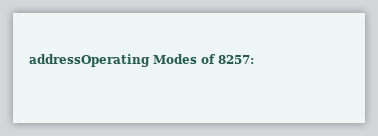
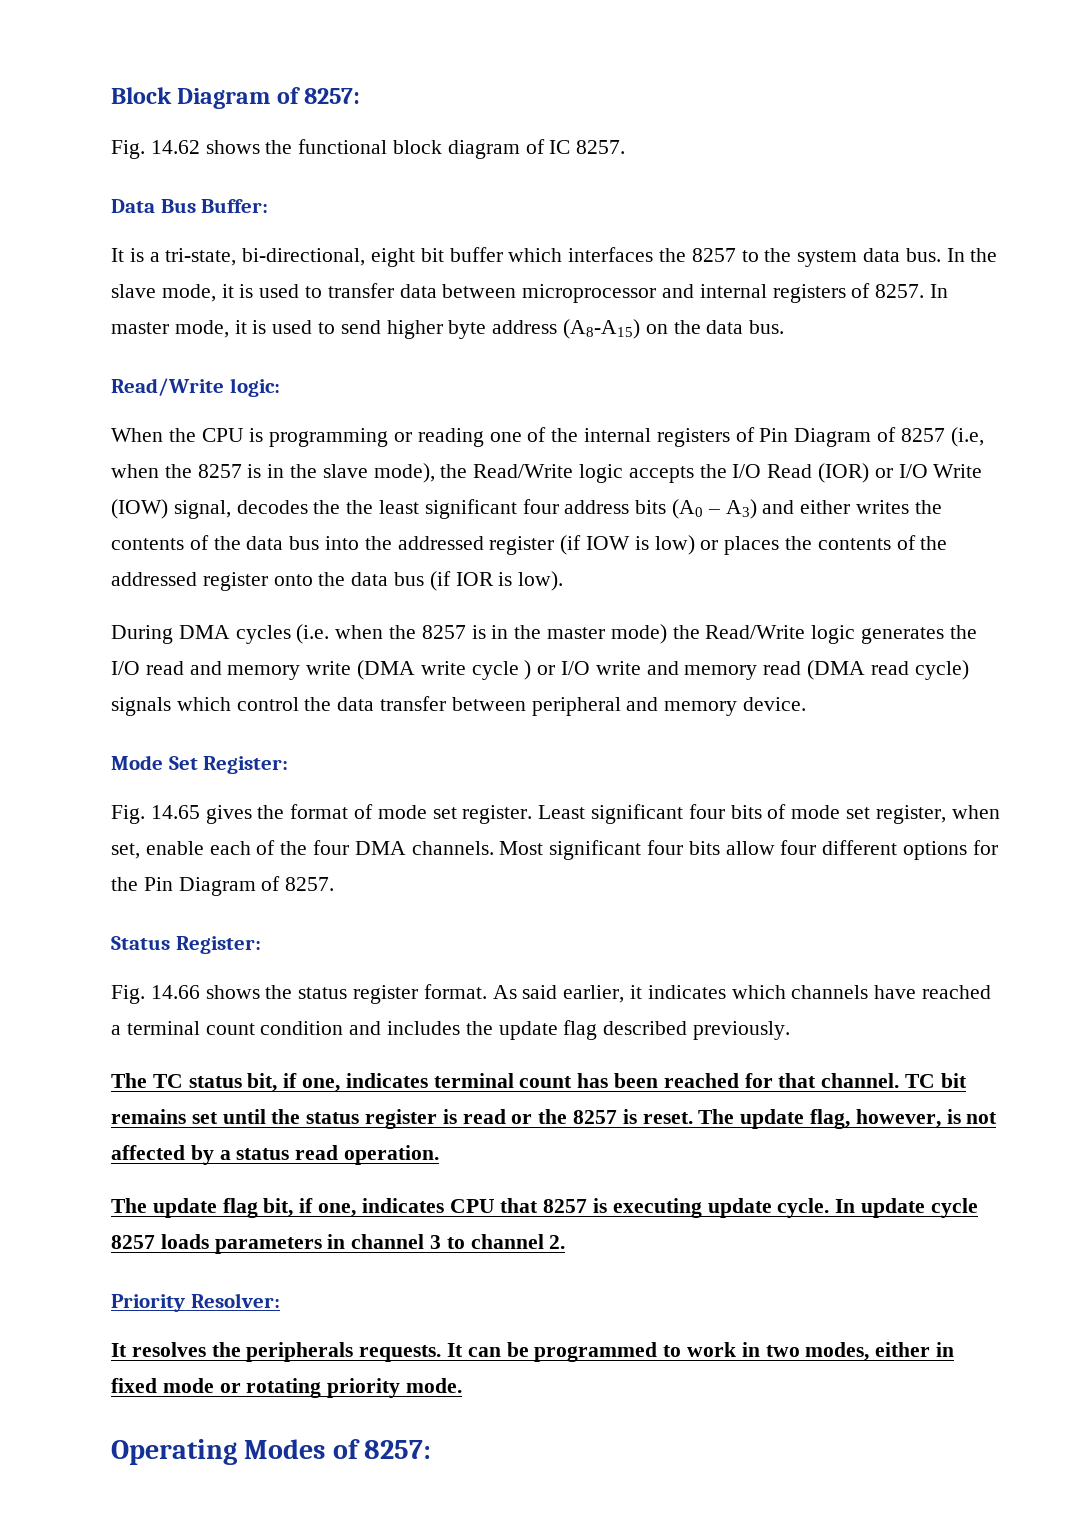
[29,54,150,67] addressOperating -> [111,87,361,109] [111,139,626,159] [111,199,269,213] [111,247,998,267] [111,283,949,303] [111,319,785,339] [111,378,280,397] [111,427,984,447] [111,463,983,483] [111,499,942,519] [111,535,948,555] [111,571,564,591] [111,624,977,644] [111,660,969,680] [111,696,807,716] [111,755,289,774] [111,804,1000,824] [111,840,998,860] [111,876,335,896] [111,936,261,954] [111,984,992,1004] [111,1020,791,1040] [111,1073,967,1092] [111,1109,998,1129] [111,1145,440,1165] [111,1198,978,1218] [111,1234,566,1254] [111,1293,280,1312] [111,1342,955,1362] [111,1378,463,1398] [111,1439,237,1465] Block Diagram of 8257: // Fig. 14.62 shows the functional block diagram of IC 8257. // Data Bus Buffer: // It is a tri-state, bi-directional, eight bit buffer which interfaces the 8257 to the system data bus. In the slave mode, it is used to transfer data between microprocessor and internal registers of 8257. In master mode, it is used to send higher byte address (A8-A15) on the data bus. // Read/Write logic: // When the CPU is programming or reading one of the internal registers of Pin Diagram of 8257 (i.e, when the 8257 is in the slave mode), the Read/Write logic accepts the I/O Read (IOR) or I/O Write (IOW) signal, decodes the the least significant four address bits (A0 – A3) and either writes the contents of the data bus into the addressed register (if IOW is low) or places the contents of the addressed register onto the data bus (if IOR is low). // During DMA cycles (i.e. when the 8257 is in the master mode) the Read/Write logic generates the I/O read and memory write (DMA write cycle ) or I/O write and memory read (DMA read cycle) signals which control the data transfer between peripheral and memory device. // Mode Set Register: // Fig. 14.65 gives the format of mode set register. Least significant four bits of mode set register, when set, enable each of the four DMA channels. Most significant four bits allow four different options for the Pin Diagram of 8257. // Status Register: // Fig. 14.66 shows the status register format. As said earlier, it indicates which channels have reached a terminal count condition and includes the update flag described previously. // The TC status bit, if one, indicates terminal count has been reached for that channel. TC bit remains set until the status register is read or the 8257 is reset. The update flag, however, is not affected by a status read operation. // The update flag bit, if one, indicates CPU that 8257 is executing update cycle. In update cycle 8257 loads parameters in channel 3 to channel 2. // Priority Resolver: // It resolves the peripherals requests. It can be programmed to work in two modes, either in fixed mode or rotating priority mode. // Operating

